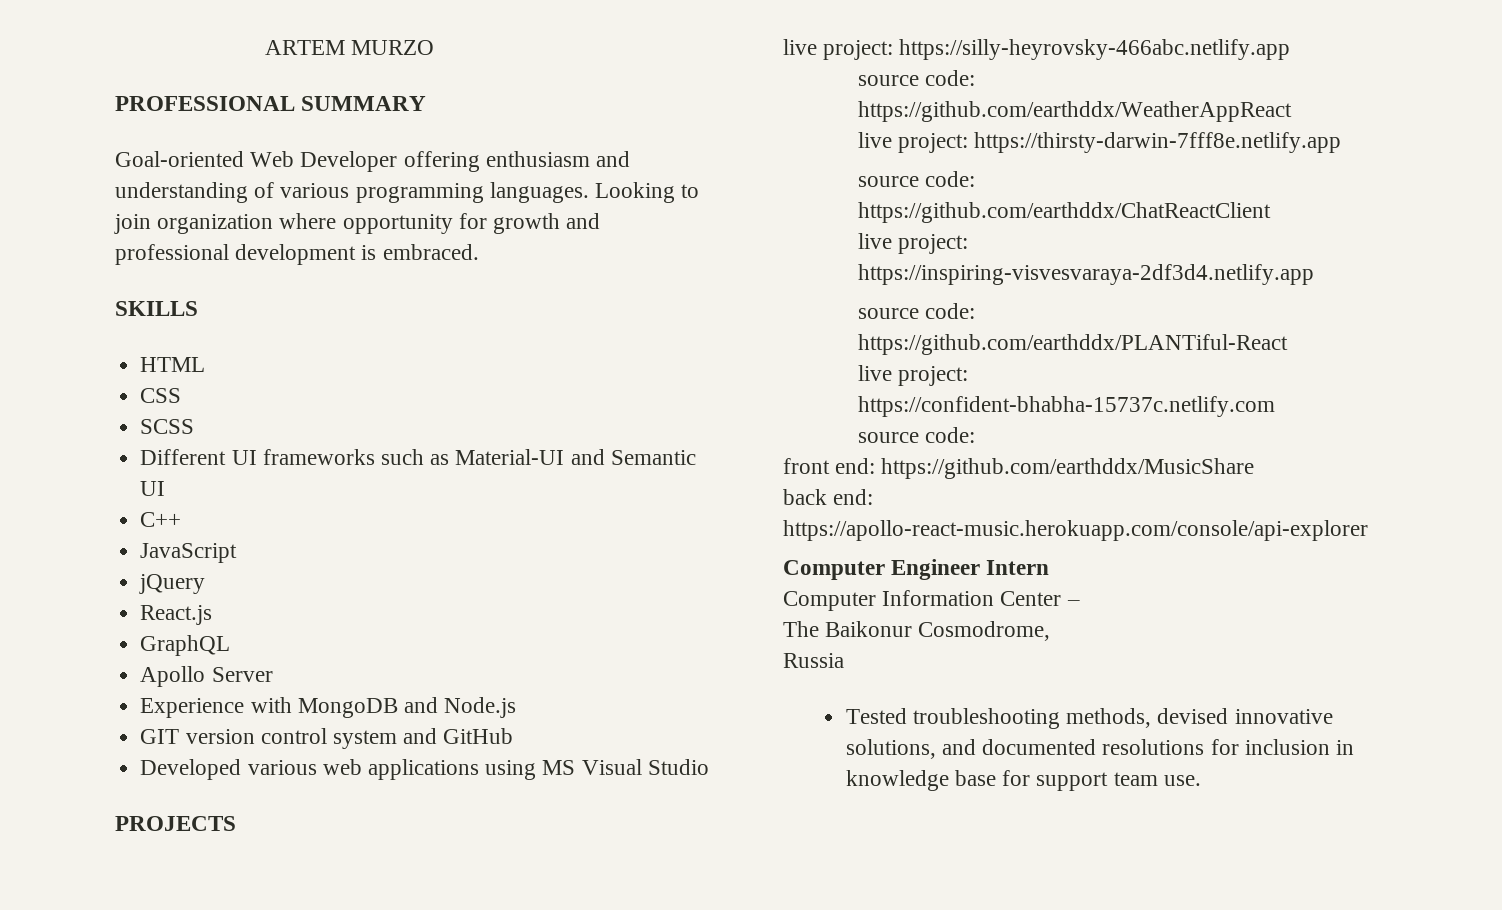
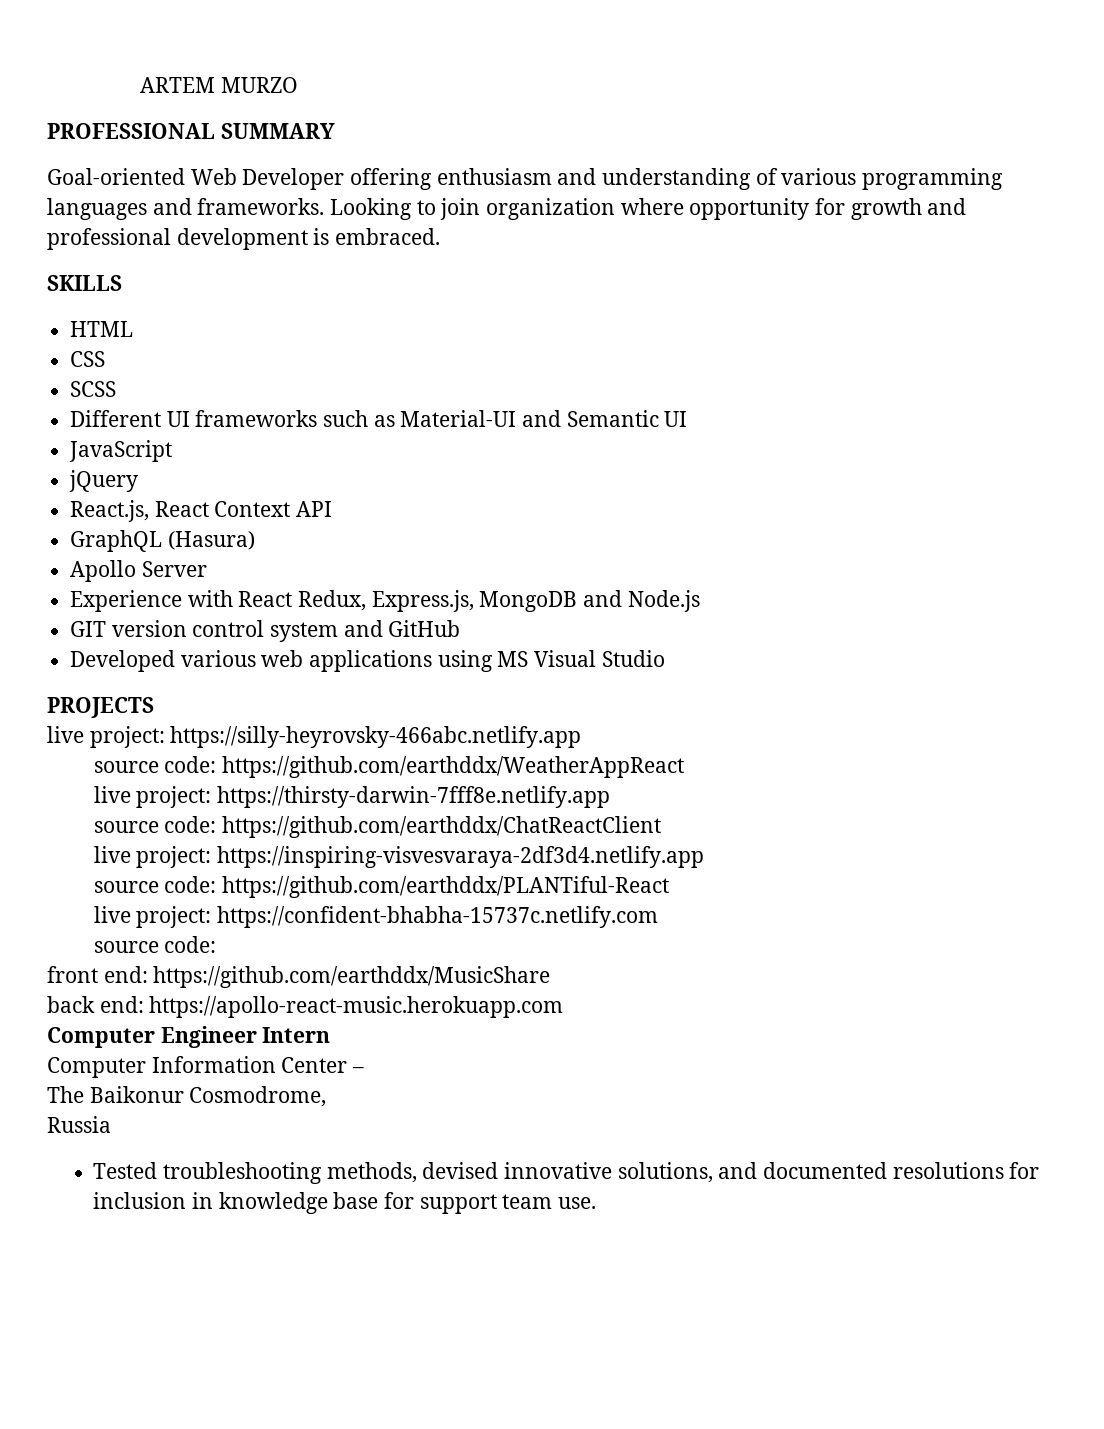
[489,182,589,203] languages. -> [47,198,325,220] languages and frameworks.
[140,512,182,527] // C++ -> (688, 419) none
[140,605,213,625] React.js -> [70,500,333,522] React.js, React Context API
(231, 645) none -> [167,531,255,550] (Hasura)
(292, 705) none -> [238,590,474,612] React Redux, Express.js,
[783,520,1368,541] https://apollo-react-music.herokuapp.com/console/api-explorer -> [149,996,564,1018] https://apollo-react-music.herokuapp.com

